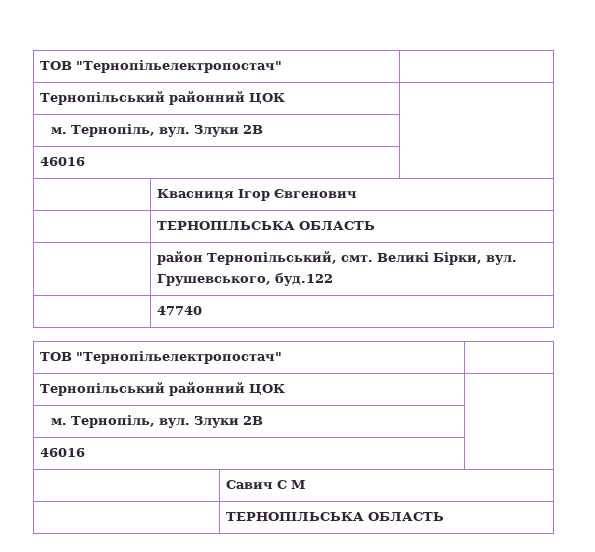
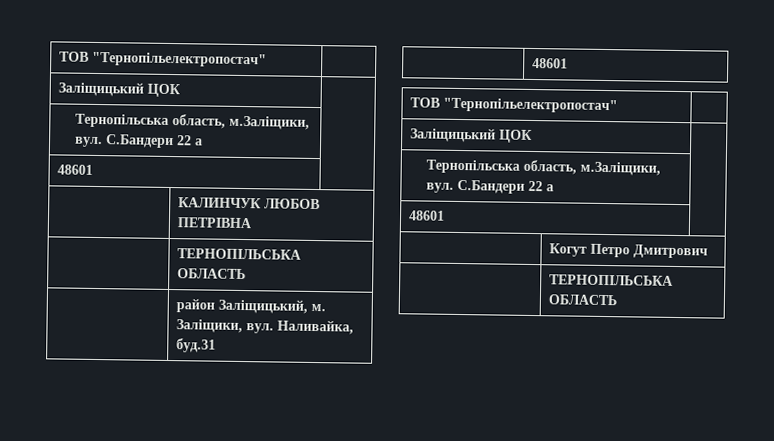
[40,60,283,73] [40,91,286,105] [50,124,263,137] [40,157,86,166] [157,189,358,201] [157,221,376,230] [157,251,518,265] [157,272,334,286] [157,306,203,315] [40,351,283,364] [40,382,286,396] [50,415,263,428] [40,448,86,457] [226,480,306,489] ТОВ "Тернопільелектропостач" | // Тернопільський районний ЦОК | // м. Тернопіль, вул. Злуки 2В | // 46016 | // | Квасниця Ігор Євгенович // | ТЕРНОПІЛЬСЬКА ОБЛАСТЬ // | район Тернопільський, смт. Великі Бірки, вул. Грушевського, буд.122 // | 47740 // ТОВ "Тернопільелектропостач" | // Тернопільський районний ЦОК | // м. Тернопіль, вул. Злуки 2В | // 46016 | // | Савич С М -> [59,51,268,68] [58,81,182,98] [74,113,310,130] [73,134,203,149] [57,164,94,175] [178,197,321,210] [177,217,254,229] [177,248,303,260] [177,268,247,280] [176,298,327,314] [176,319,355,335] [176,338,217,353] [532,57,569,69] [410,97,619,114] [410,127,534,144] [425,159,661,176] [425,179,554,194] [409,210,446,221] [549,243,709,259] ТОВ "Тернопільелектропостач" | // Заліщицький ЦОК | // Тернопільська область, м.Заліщики, вул. С.Бандери 22 а | // 48601 | // | КАЛИНЧУК ЛЮБОВ ПЕТРІВНА // | ТЕРНОПІЛЬСЬКА ОБЛАСТЬ // | район Заліщицький, м. Заліщики, вул. Наливайка, буд.31 // | 48601 // ТОВ "Тернопільелектропостач" | // Заліщицький ЦОК | // Тернопільська область, м.Заліщики, вул. С.Бандери 22 а | // 48601 | // | Когут Петро Дмитрович

